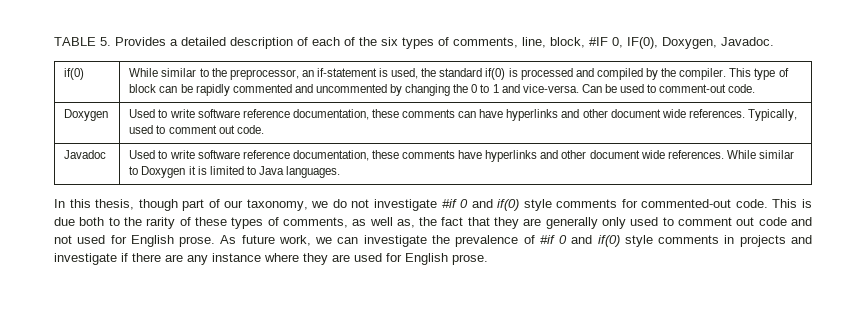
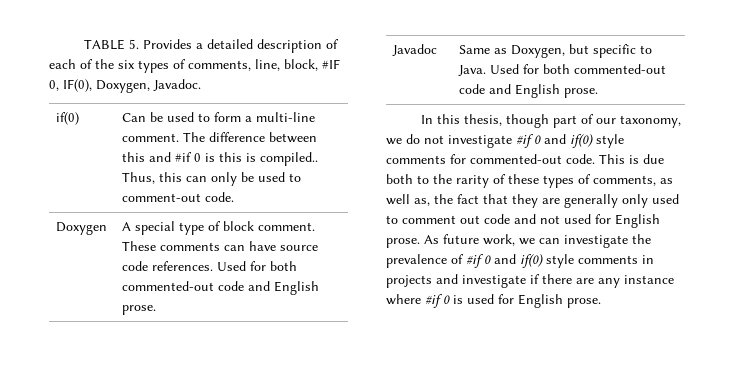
[129,68,789,80] [129,84,602,96] While similar to the preprocessor, an if-statement is used, the standard if(0) is processed and compiled by the compiler. This type of block can be rapidly commented and uncommented by changing the 0 to 1 and vice-versa. Can -> [122,112,316,122] [122,132,318,143] [122,152,319,166] [122,172,238,186] Can be used to form a multi-line comment. The difference between this and #if 0 is this is compiled.. Thus, this can only
[129,109,798,121] [129,125,264,134] [64,150,107,159] [129,150,795,162] [129,166,341,178] Used to write software reference documentation, these comments can have hyperlinks and other document wide references. Typically, used to comment out code. // Javadoc | Used to write software reference documentation, these comments have hyperlinks and other document wide references. While similar to Doxygen it is limited to Java languages. -> [122,221,316,235] [122,241,319,251] [122,261,298,271] [122,281,320,295] [122,305,157,315] [392,44,438,56] [459,44,653,58] [458,64,667,76] [459,84,599,98] A special type of block comment. These comments can have source code references. Used for both commented-out code and English prose. // Javadoc | Same as Doxygen, but specific to Java. Used for both commented-out code and English prose.
[303,253,350,265] they are -> [425,294,463,308] #if 0 is

